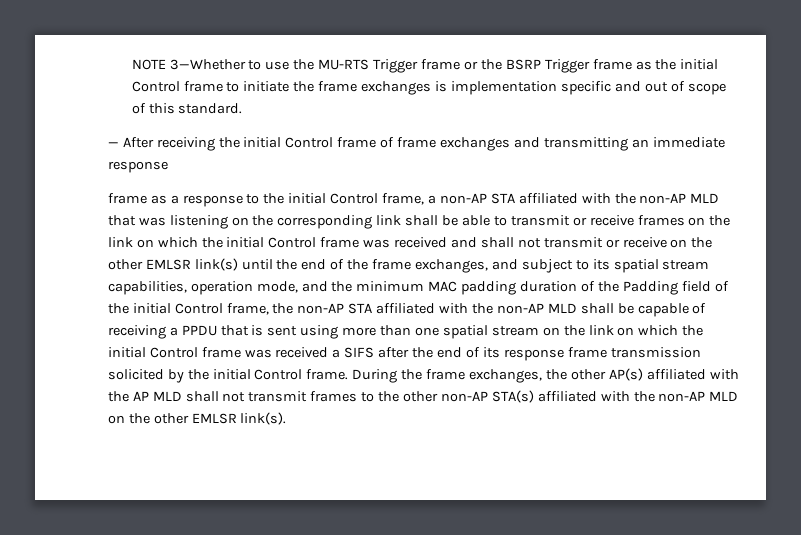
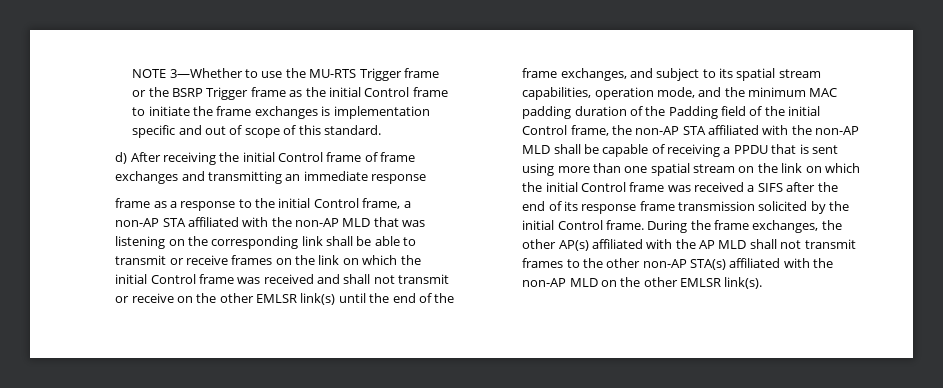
[107,142,119,147] — -> [115,152,128,164] d)

